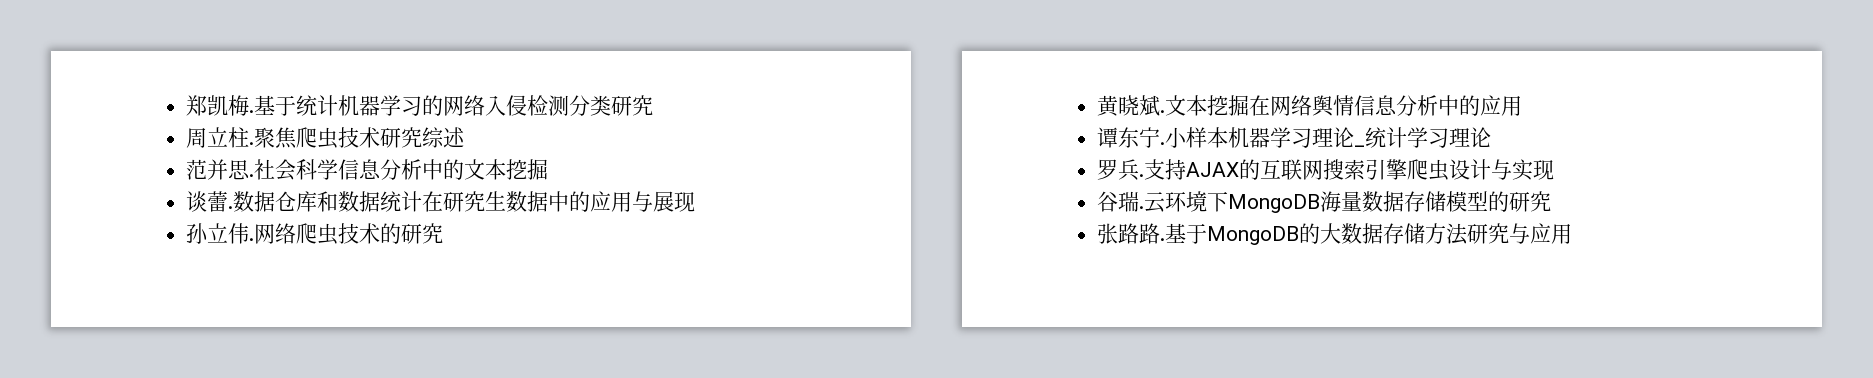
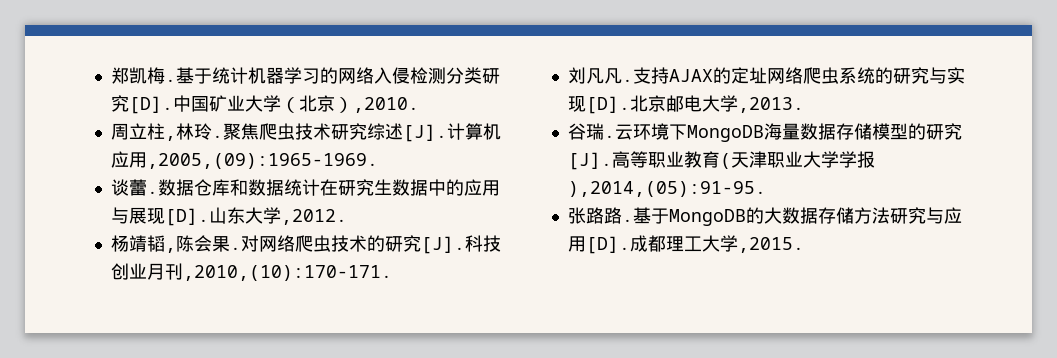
(654, 105) none -> [128,95,419,114] [D].中国矿业大学（北京）,2010.
(250, 137) none -> [164,123,212,141] ,林玲
[186,159,549,181] // 范并思.社会科学信息分析中的文本挖掘 -> [402,123,501,142] [110,151,378,169] [J].计算机应用,2005,(09):1965-1969.
[186,223,255,244] // 孙立伟. -> [164,207,347,226] [110,235,259,253] [D].山东大学,2012. // 杨靖韬,陈会果.对
[1097,95,1523,117] [1097,127,1492,148] [1097,159,1555,181] // 黄晓斌.文本挖掘在网络舆情信息分析中的应用 // 谭东宁.小样本机器学习理论_统计学习理论 // 罗兵.支持AJAX的互联网搜索引擎爬虫设计与实现 -> [420,235,501,254] [110,263,392,281] [567,67,965,84] [567,95,804,114] [J].科技创业月刊,2010,(10):170-171. // 刘凡凡.支持AJAX的定址网络爬虫系统的研究与实现[D].北京邮电大学,2013.
(1552, 201) none -> [567,151,875,170] [567,181,766,197] [J].高等职业教育(天津职业大学学报),2014,(05):91-95.
(1573, 234) none -> [585,235,804,254] [D].成都理工大学,2015.

